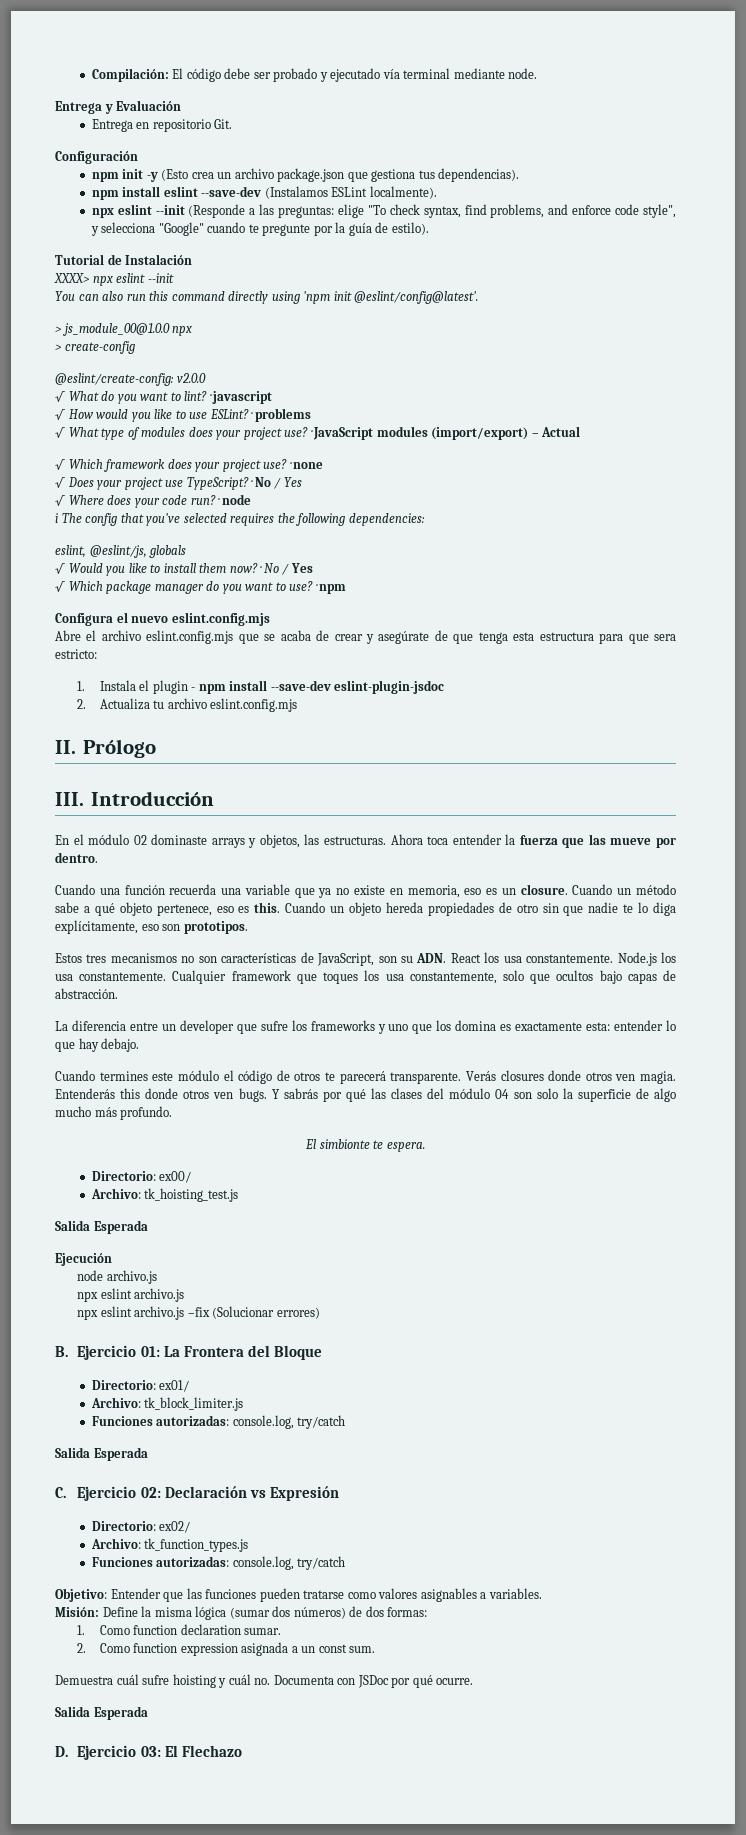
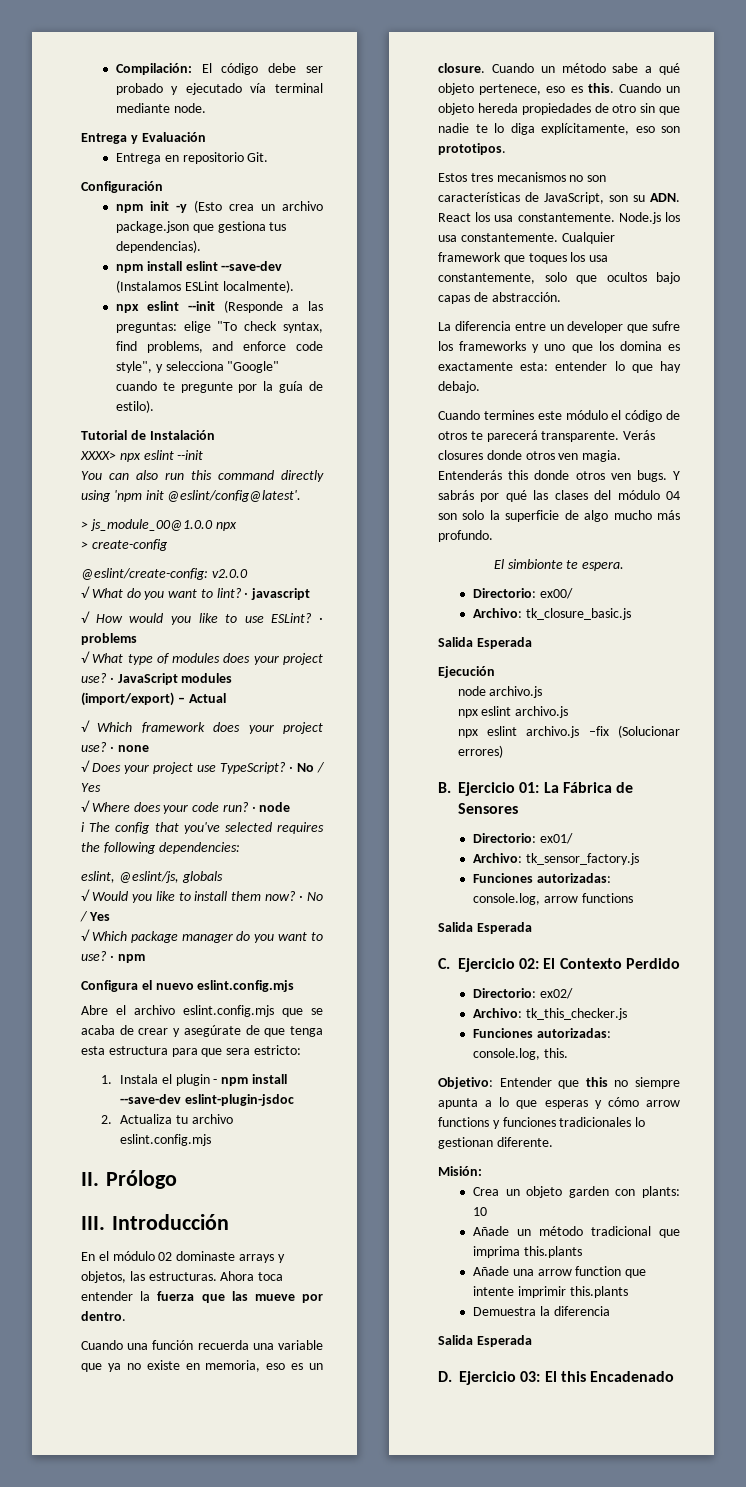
[144,1188,239,1202] tk_hoisting_test.js -> [525,608,631,620] tk_closure_basic.js
[183,1345,322,1360] Frontera del Bloque -> [562,782,634,793] [458,803,518,814] Fábrica de Sensores
[144,1397,244,1411] [91,1415,346,1429] tk_block_limiter.js // Funciones autorizadas: console.log, try/catch -> [525,853,639,865] [472,873,611,883] [472,893,633,905] tk_sensor_factory.js // Funciones autorizadas: console.log, arrow functions
[164,1486,339,1501] Declaración vs Expresión -> [543,958,680,969] El Contexto Perdido
[144,1538,249,1552] [91,1556,346,1570] tk_function_types.js // Funciones autorizadas: console.log, try/catch -> [525,1008,627,1020] [472,1028,611,1038] [472,1048,568,1060] tk_this_checker.js // Funciones autorizadas: console.log, this.
[186,1588,542,1602] [55,1606,428,1620] [77,1624,282,1635] [77,1642,376,1656] [55,1674,474,1688] las funciones pueden tratarse como valores asignables a variables. // Misión: Define la misma lógica (sumar dos números) de dos formas: // 1. Como function declaration sumar. // 2. Como function expression asignada a un const sum. // Demuestra cuál sufre hoisting y cuál no. Documenta con JSDoc por qué ocurre. -> [585,1077,680,1089] [438,1097,680,1109] [438,1117,646,1129] [438,1137,553,1149] [438,1166,482,1176] [472,1186,680,1198] [472,1207,487,1216] [472,1226,680,1238] [472,1246,582,1258] [472,1266,647,1278] [472,1286,628,1298] [472,1306,610,1316] this no siempre apunta a lo que esperas y cómo arrow functions y funciones tradicionales lo gestionan diferente. // Misión: // Crea un objeto garden con plants: 10 // Añade un método tradicional que imprima this.plants // Añade una arrow function que intente imprimir this.plants // Demuestra la diferencia
[181,1745,242,1757] Flechazo -> [560,1371,675,1382] this Encadenado

